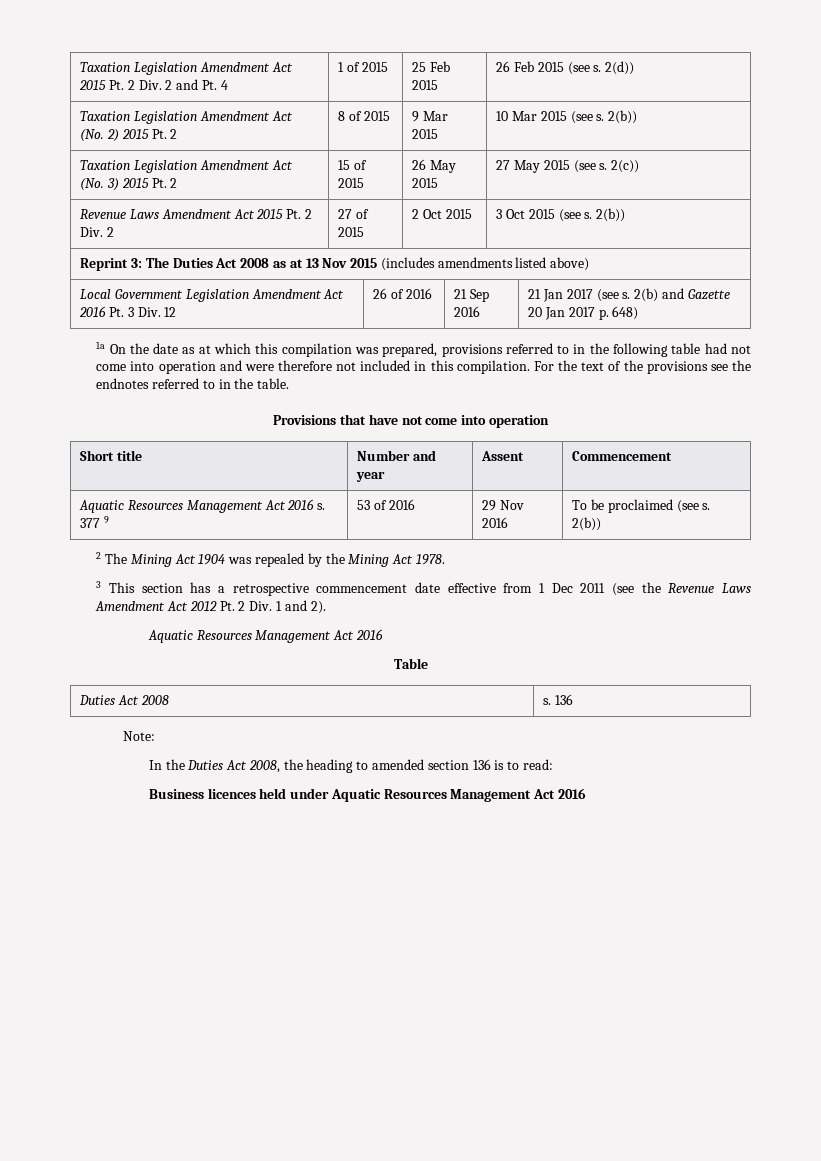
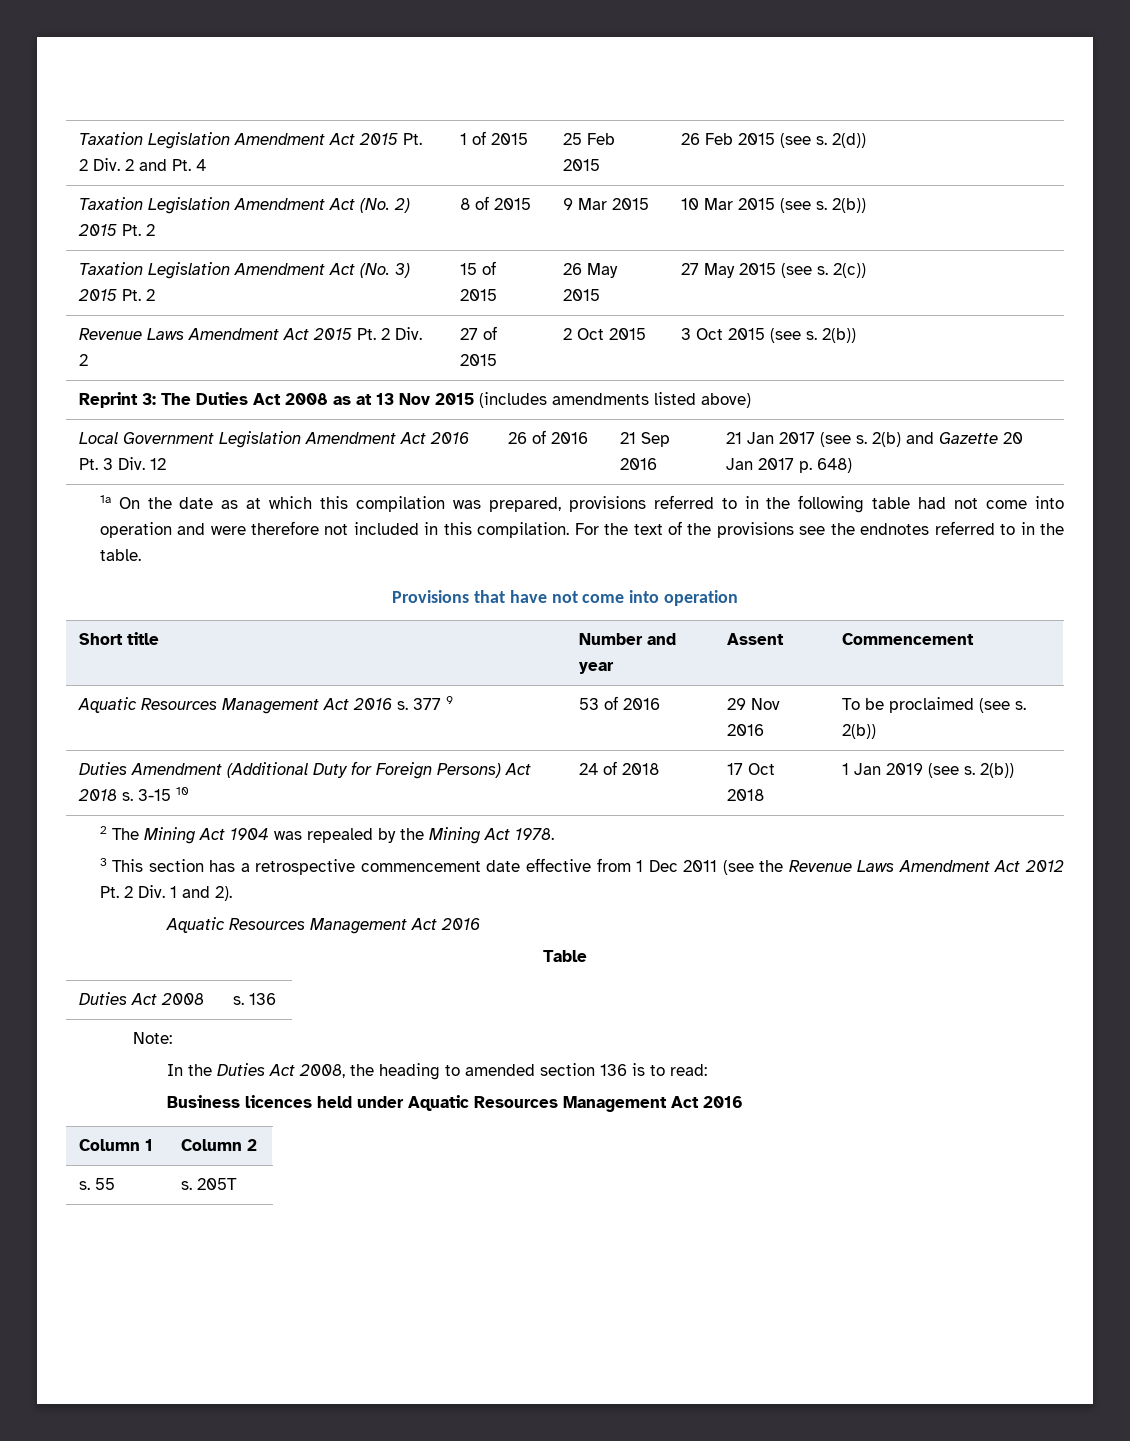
(602, 524) none -> [79,761,532,779] [78,787,190,801] [579,761,660,775] [727,763,776,775] [727,789,765,801] [842,763,1015,778] // Duties Amendment (Additional Duty for Foreign Persons) Act 2018 s. 3-15 10 | 24 of 2018 | 17 Oct 2018 | 1 Jan 2019 (see s. 2(b))
(587, 793) none -> [79,1139,154,1151] [181,1139,258,1151] [79,1178,116,1190] [181,1178,238,1190] // Column 1 | Column 2 // s. 55 | s. 205T

